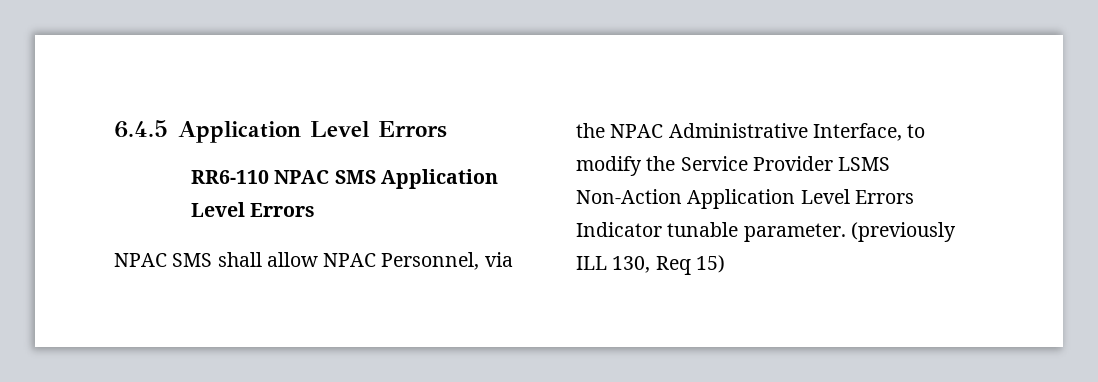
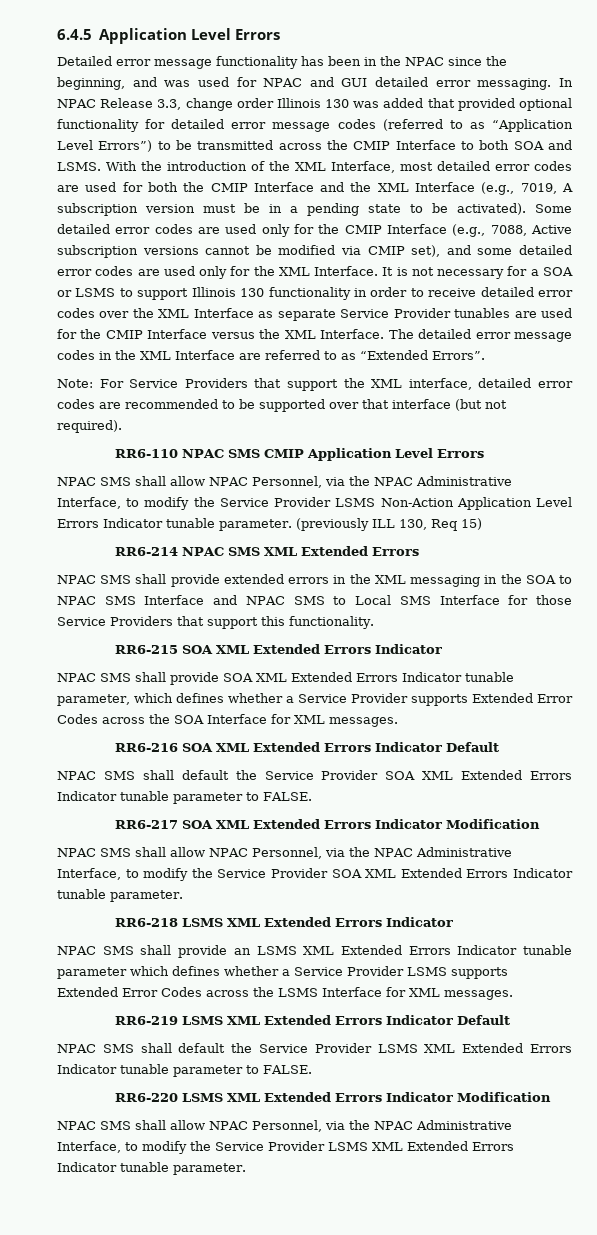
(447, 129) none -> [57,56,507,69] [57,77,573,90] [57,98,572,111] [57,119,574,132] [57,140,572,152] [57,161,572,173] [57,182,574,195] [57,203,572,216] [57,224,572,237] [57,245,573,258] [57,266,573,279] [57,287,574,300] [57,308,572,321] [57,329,572,342] [57,350,485,360] [57,378,574,391] [57,399,507,412] [57,420,122,433] // Detailed error message functionality has been in the NPAC since the beginning, and was used for NPAC and GUI detailed error messaging. In NPAC Release 3.3, change order Illinois 130 was added that provided optional functionality for detailed error message codes (referred to as “Application Level Errors”) to be transmitted across the CMIP Interface to both SOA and LSMS. With the introduction of the XML Interface, most detailed error codes are used for both the CMIP Interface and the XML Interface (e.g., 7019, A subscription version must be in a pending state to be activated). Some detailed error codes are used only for the CMIP Interface (e.g., 7088, Active subscription versions cannot be modified via CMIP set), and some detailed error codes are used only for the XML Interface. It is not necessary for a SOA or LSMS to support Illinois 130 functionality in order to receive detailed error codes over the XML Interface as separate Service Provider tunables are used for the CMIP Interface versus the XML Interface. The detailed error message codes in the XML Interface are referred to as “Extended Errors”. // Note: For Service Providers that support the XML interface, detailed error codes are recommended to be supported over that interface (but not required).
(376, 177) none -> [263,449,304,458] CMIP
(725, 264) none -> [114,546,419,556] [57,574,572,587] [57,595,572,605] [57,616,374,629] [114,644,442,654] [57,672,514,685] [57,693,573,706] [57,714,398,727] [114,742,499,752] [57,770,572,780] [57,791,312,804] [114,819,540,829] [57,847,512,859] [57,868,574,881] [57,889,183,902] [114,917,453,927] [57,945,572,958] [57,966,508,979] [57,987,513,1000] [114,1015,510,1025] [57,1043,572,1053] [57,1064,312,1077] [114,1092,551,1102] [57,1120,512,1132] [57,1141,514,1154] [57,1162,246,1175] // RR6-214 NPAC SMS XML Extended Errors // NPAC SMS shall provide extended errors in the XML messaging in the SOA to NPAC SMS Interface and NPAC SMS to Local SMS Interface for those Service Providers that support this functionality. // RR6-215 SOA XML Extended Errors Indicator // NPAC SMS shall provide SOA XML Extended Errors Indicator tunable parameter, which defines whether a Service Provider supports Extended Error Codes across the SOA Interface for XML messages. // RR6-216 SOA XML Extended Errors Indicator Default // NPAC SMS shall default the Service Provider SOA XML Extended Errors Indicator tunable parameter to FALSE. // RR6-217 SOA XML Extended Errors Indicator Modification // NPAC SMS shall allow NPAC Personnel, via the NPAC Administrative Interface, to modify the Service Provider SOA XML Extended Errors Indicator tunable parameter. // RR6-218 LSMS XML Extended Errors Indicator // NPAC SMS shall provide an LSMS XML Extended Errors Indicator tunable parameter which defines whether a Service Provider LSMS supports Extended Error Codes across the LSMS Interface for XML messages. // RR6-219 LSMS XML Extended Errors Indicator Default // NPAC SMS shall default the Service Provider LSMS XML Extended Errors Indicator tunable parameter to FALSE. // RR6-220 LSMS XML Extended Errors Indicator Modification // NPAC SMS shall allow NPAC Personnel, via the NPAC Administrative Interface, to modify the Service Provider LSMS XML Extended Errors Indicator tunable parameter.

